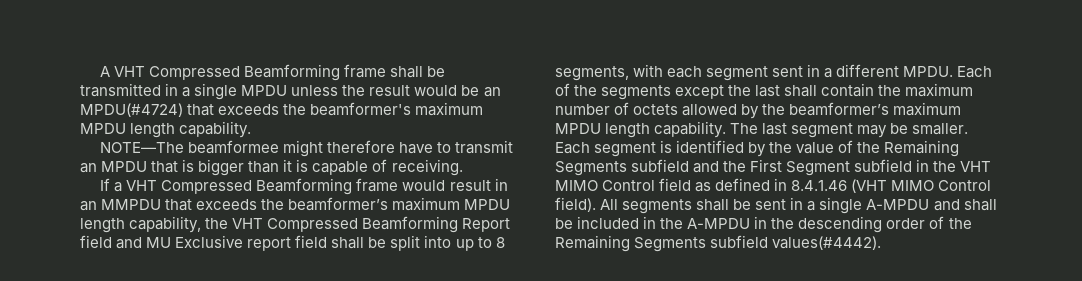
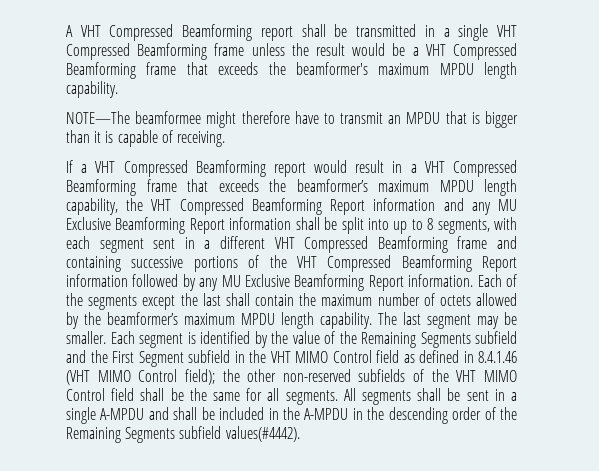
[344,64,387,78] frame -> [260,26,293,41] report
[241,85,288,96] MPDU -> [497,25,518,37] [66,43,245,60] VHT Compressed Beamforming frame
[483,87,501,97] [80,103,183,117] an MPDU(#4724) -> [412,43,517,60] [66,62,177,79] a VHT Compressed Beamforming frame
[356,178,399,192] frame -> [273,162,306,177] report
[80,199,162,211] an MMPDU -> [410,160,517,177] [66,179,177,196] a VHT Compressed Beamforming frame
[80,235,328,251] field and MU Exclusive report field -> [373,198,517,215] [66,217,292,234] information and any MU Exclusive Beamforming Report information
[903,66,954,77] MPDU. -> [274,236,517,253] [66,255,517,272] [66,274,474,291] VHT Compressed Beamforming frame and containing successive portions of the VHT Compressed Beamforming Report information followed by any MU Exclusive Beamforming Report information.
[555,197,596,212] field). -> [184,369,517,385] [66,388,338,405] field); the other non-reserved subfields of the VHT MIMO Control field shall be the same for all segments.

